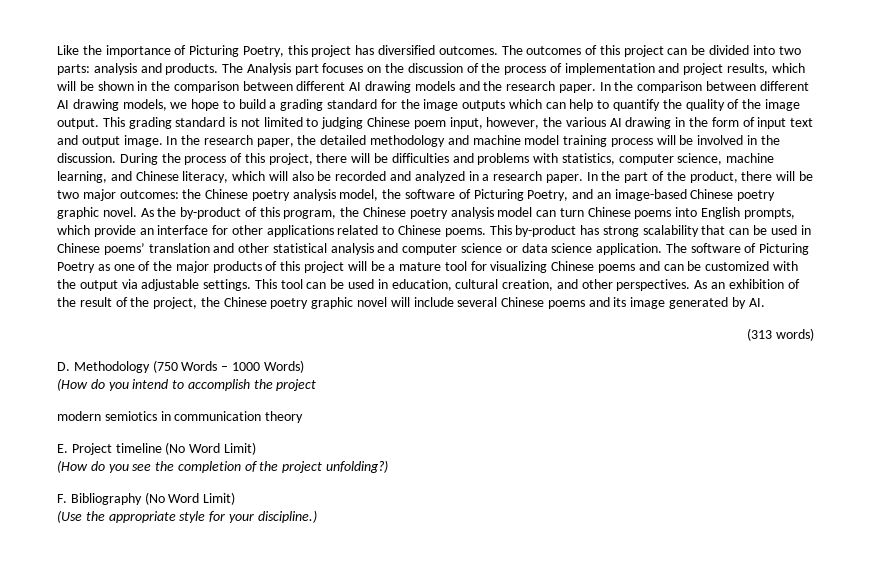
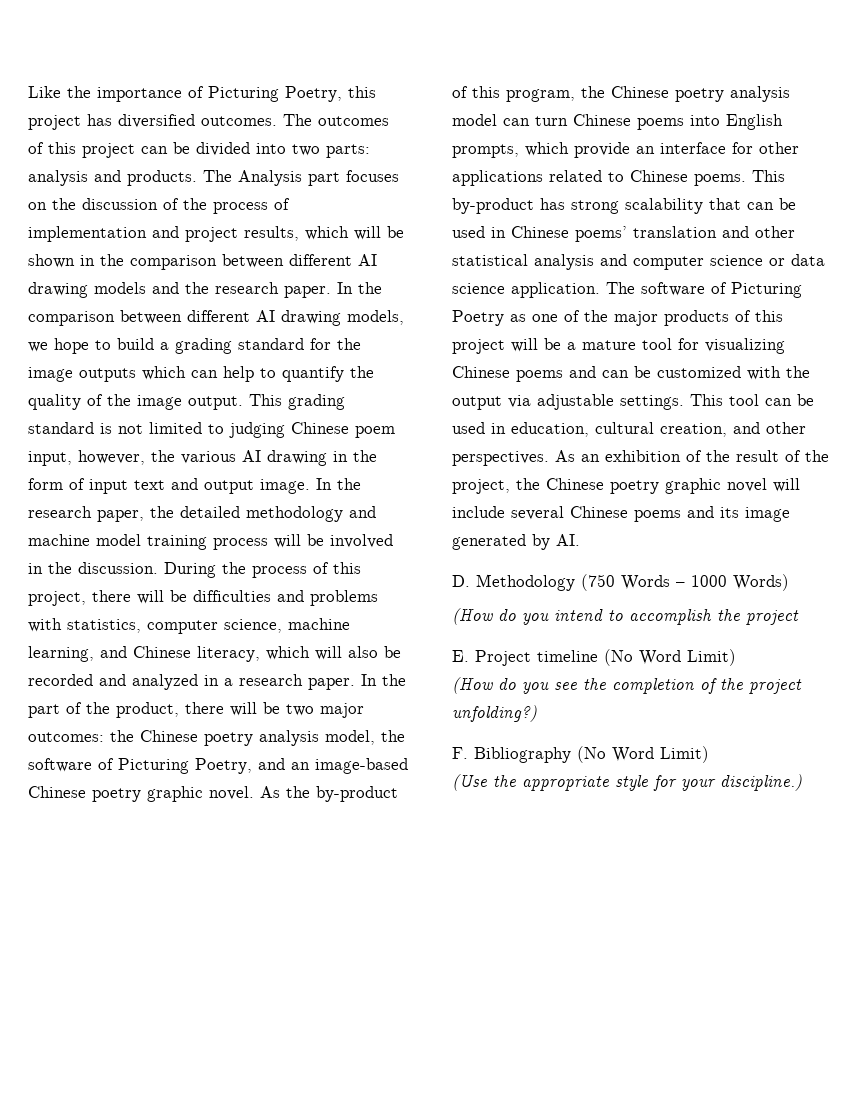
[747,328,814,341] // (313 words) -> (580, 540) none
[57,411,304,423] // modern semiotics in communication theory -> (799, 617) none

